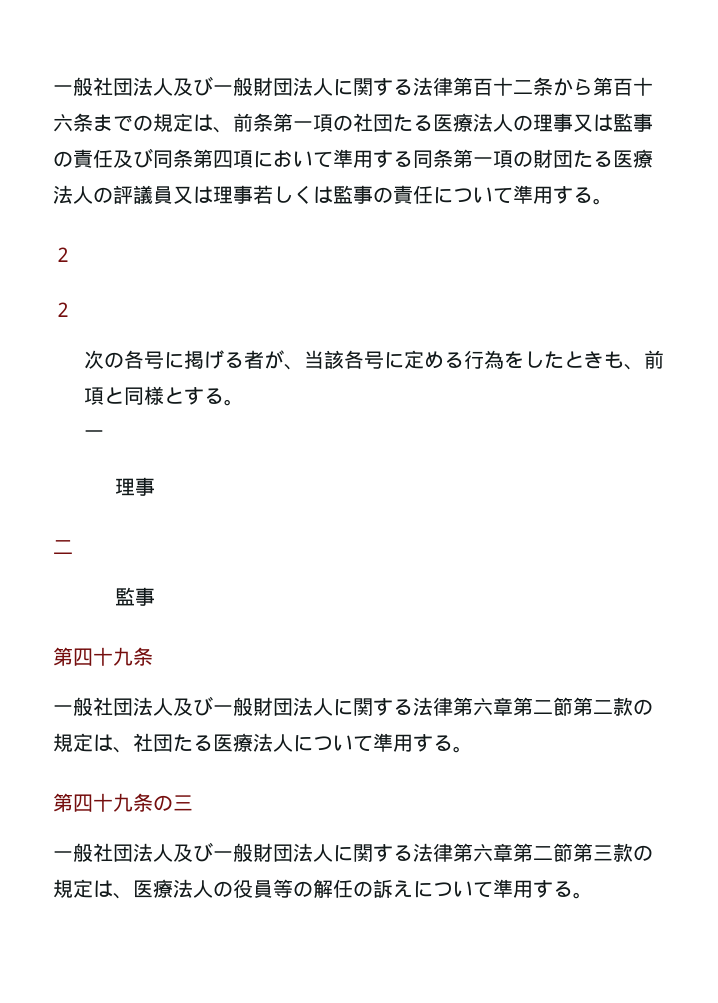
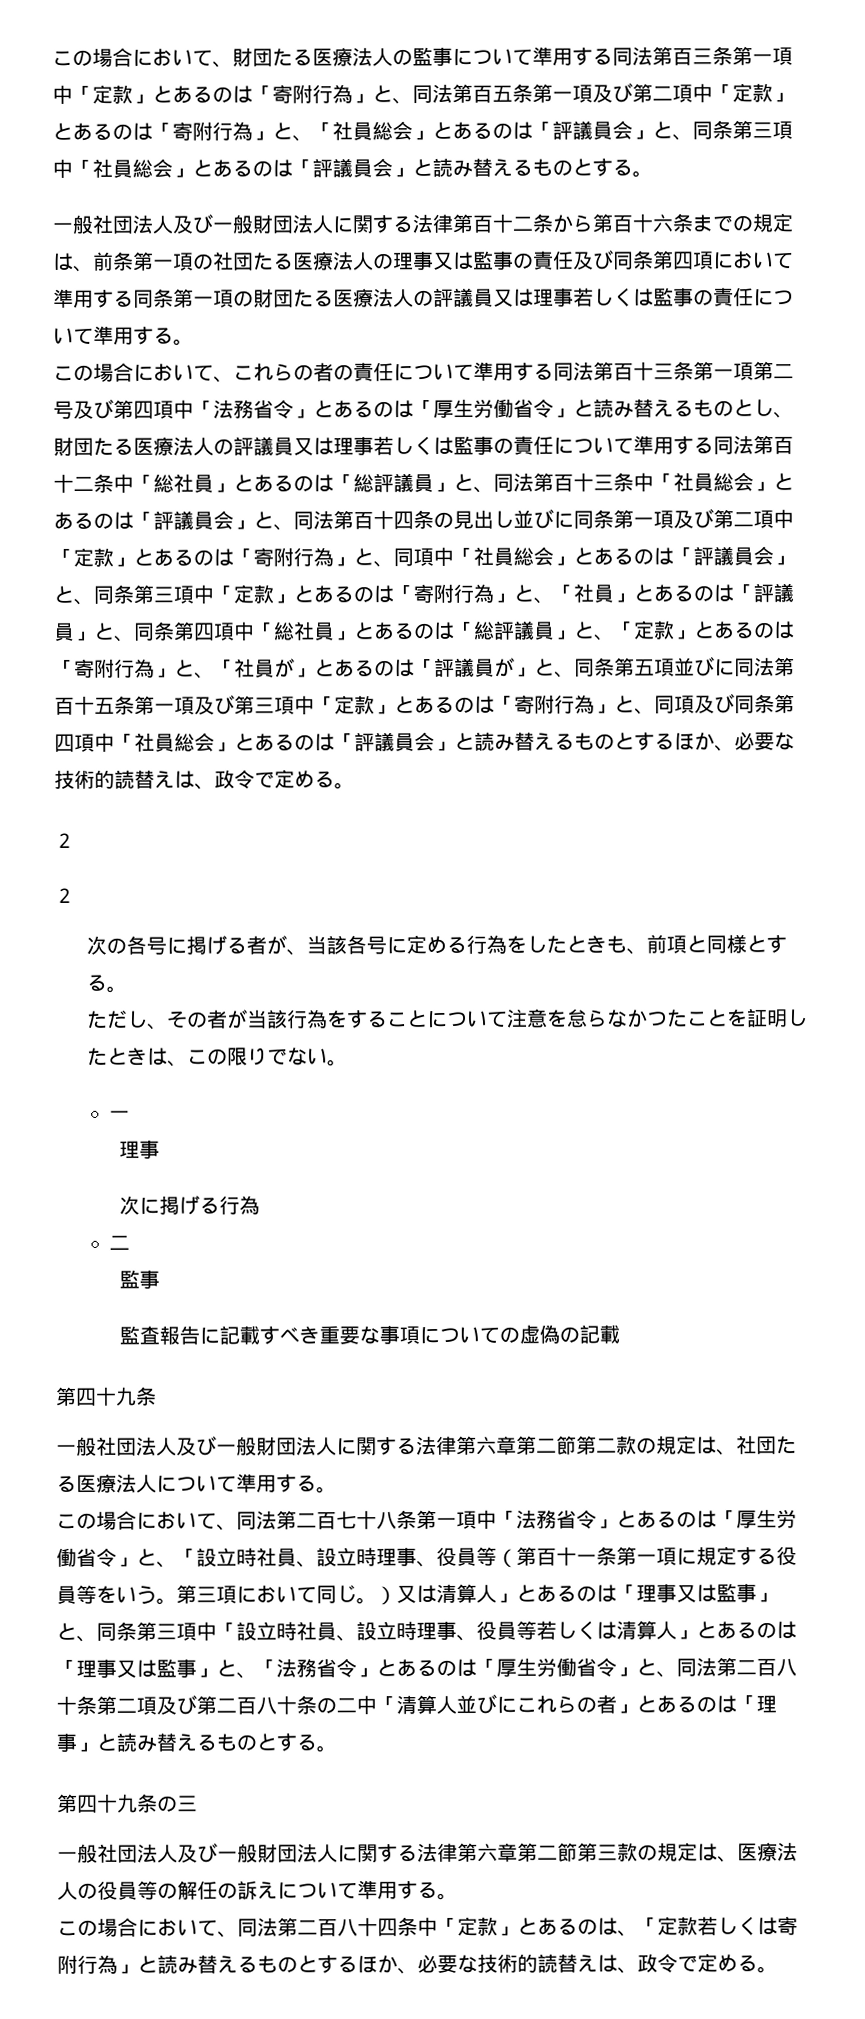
(53, 89) none -> [52,46,793,68] [52,82,793,105] [52,120,793,142] [52,157,653,178] この場合において、財団たる医療法人の監事について準用する同法第百三条第一項中「定款」とあるのは「寄附行為」と、同法第百五条第一項及び第二項中「定款」とあるのは「寄附行為」と、「社員総会」とあるのは「評議員会」と、同条第三項中「社員総会」とあるのは「評議員会」と読み替えるものとする。 //
(613, 201) none -> [53,361,794,383] [53,398,794,419] [53,435,794,456] [53,472,794,493] [53,508,794,531] [53,546,794,568] [53,583,794,605] [53,620,795,642] [54,656,795,679] [54,693,795,715] [54,731,795,752] [54,769,355,790] // この場合において、これらの者の責任について準用する同法第百十三条第一項第二号及び第四項中「法務省令」とあるのは「厚生労働省令」と読み替えるものとし、財団たる医療法人の評議員又は理事若しくは監事の責任について準用する同法第百十二条中「総社員」とあるのは「総評議員」と、同法第百十三条中「社員総会」とあるのは「評議員会」と、同法第百十四条の見出し並びに同条第一項及び第二項中「定款」とあるのは「寄附行為」と、同項中「社員総会」とあるのは「評議員会」と、同条第三項中「定款」とあるのは「寄附行為」と、「社員」とあるのは「評議員」と、同条第四項中「総社員」とあるのは「総評議員」と、「定款」とあるのは「寄附行為」と、「社員が」とあるのは「評議員が」と、同条第五項並びに同法第百十五条第一項及び第三項中「定款」とあるのは「寄附行為」と、同項及び同条第四項中「社員総会」とあるのは「評議員会」と読み替えるものとするほか、必要な技術的読替えは、政令で定める。
[84,430,105,439] [115,477,156,496] [53,540,73,554] [115,587,156,606] 一 // 理事 // 二 // 監事 -> [87,1008,809,1030] [87,1047,349,1067] [109,1110,131,1120] [119,1139,161,1159] [119,1195,261,1215] [109,1235,131,1250] [119,1269,161,1289] [119,1324,621,1345] ただし、その者が当該行為をすることについて注意を怠らなかつたことを証明したときは、この限りでない。 // 一 // 理事 // 次に掲げる行為 // 二 // 監事 // 監査報告に記載すべき重要な事項についての虚偽の記載
(473, 749) none -> [56,1509,797,1531] [56,1546,797,1568] [56,1583,777,1606] [56,1620,797,1642] [56,1657,797,1679] [56,1693,777,1715] [56,1732,337,1753] // この場合において、同法第二百七十八条第一項中「法務省令」とあるのは「厚生労働省令」と、「設立時社員、設立時理事、役員等（第百十一条第一項に規定する役員等をいう。第三項において同じ。）又は清算人」とあるのは「理事又は監事」と、同条第三項中「設立時社員、設立時理事、役員等若しくは清算人」とあるのは「理事又は監事」と、「法務省令」とあるのは「厚生労働省令」と、同法第二百八十条第二項及び第二百八十条の二中「清算人並びにこれらの者」とあるのは「理事」と読み替えるものとする。
(593, 895) none -> [57,1916,798,1938] [57,1953,778,1975] // この場合において、同法第二百八十四条中「定款」とあるのは、「定款若しくは寄附行為」と読み替えるものとするほか、必要な技術的読替えは、政令で定める。

